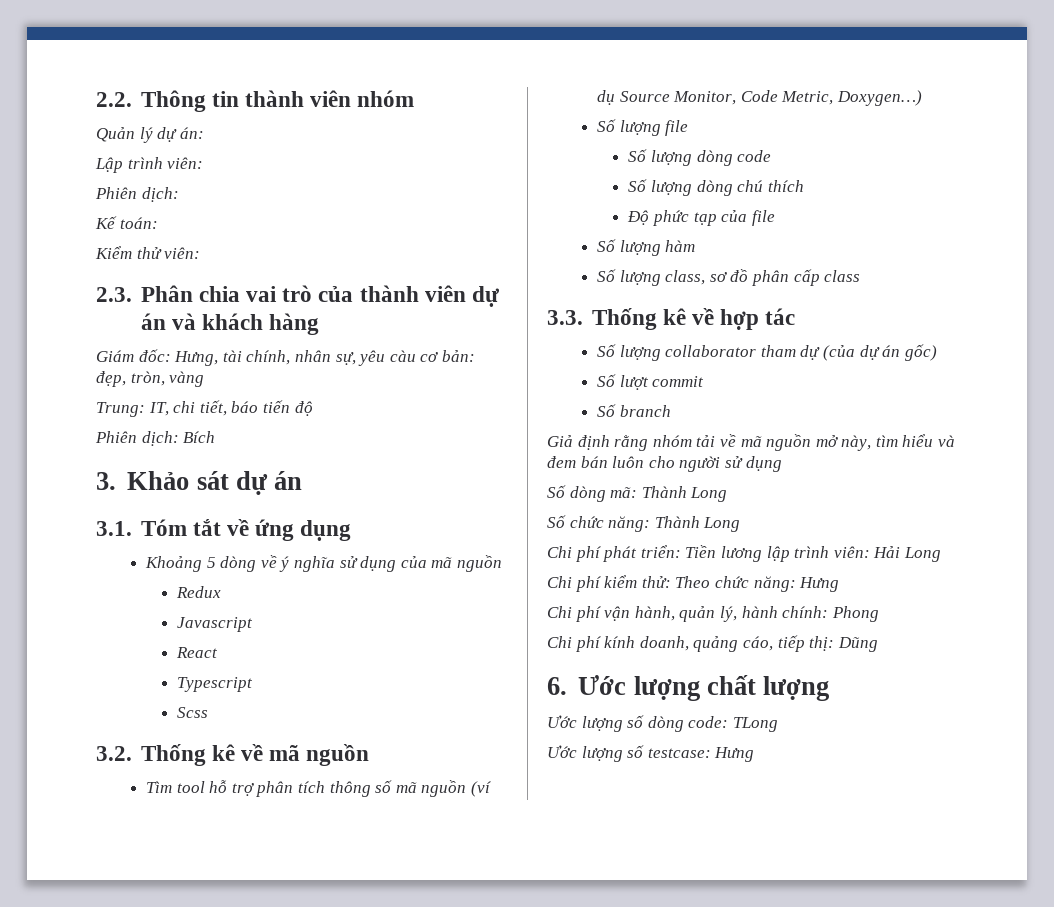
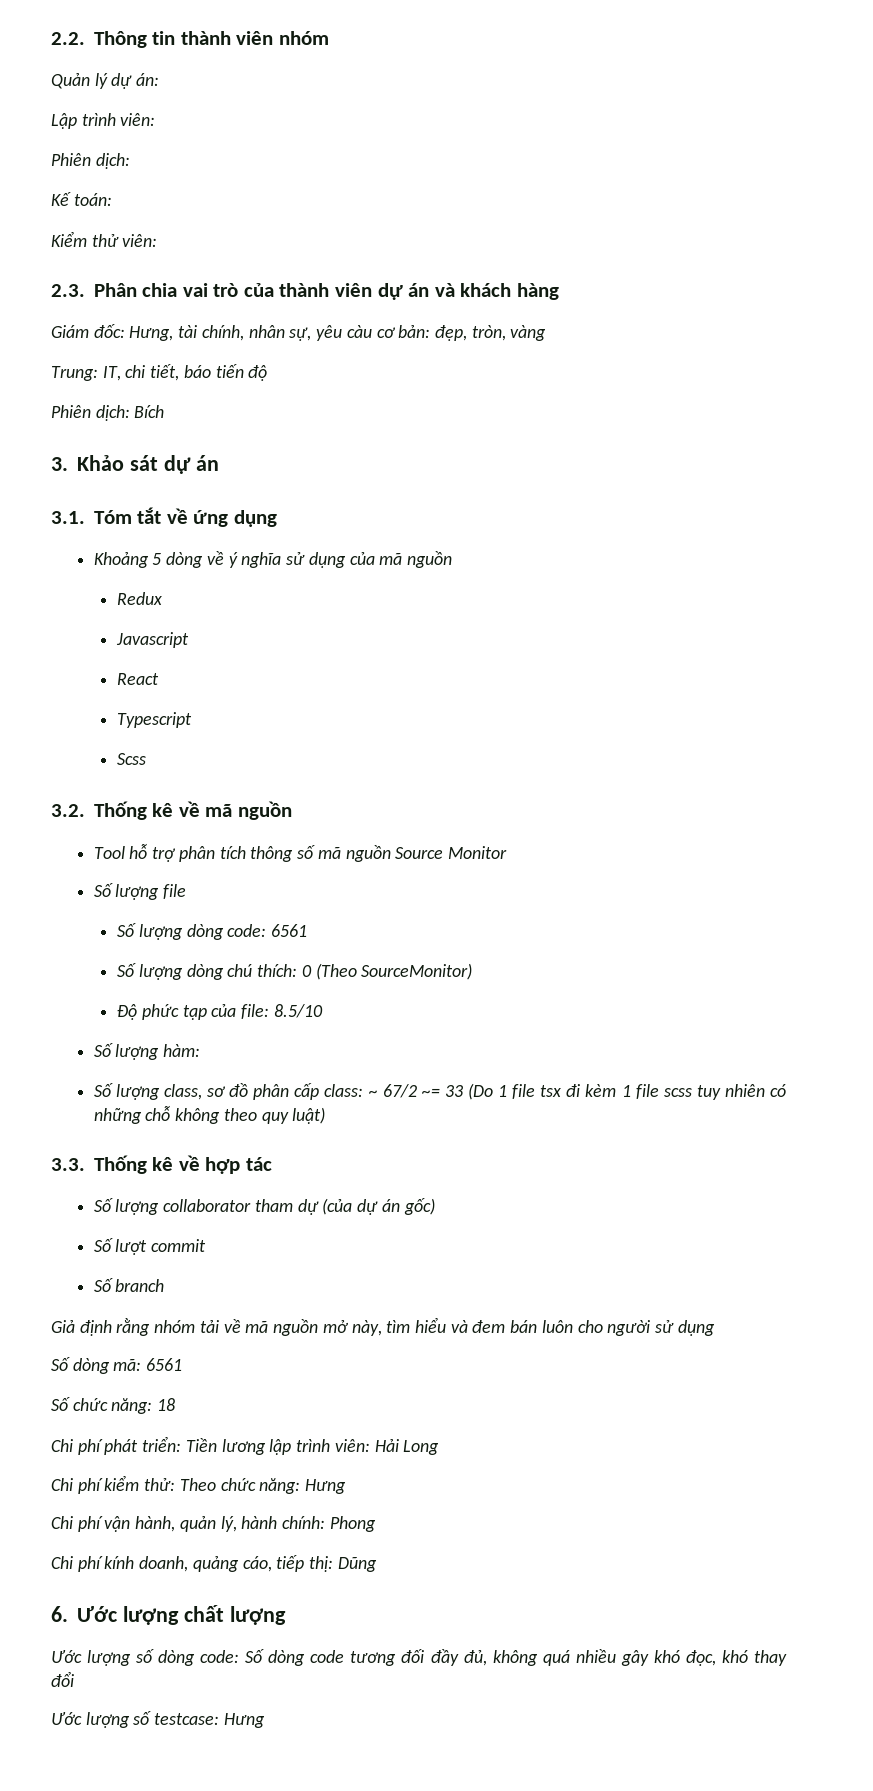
[146,781,205,793] Tìm tool -> [93,846,125,859] Tool
[470,781,491,797] [597,90,923,106] (ví dụ Source Monitor, Code Metric, Doxygen…) -> [395,846,507,859] Source Monitor
[737,150,772,162] code -> [227,924,308,937] code: 6561
[767,180,804,192] thích -> [257,963,473,980] thích: 0 (Theo SourceMonitor)
[751,210,775,226] [597,239,696,256] file // Số lượng hàm -> [241,1004,323,1019] [93,1043,201,1060] file: 8.5/10 // Số lượng hàm:
[824,270,861,282] class -> [324,1083,786,1100] [93,1105,326,1124] class: ~ 67/2 ~= 33 (Do 1 file tsx đi kèm 1 file scss tuy nhiên có những chỗ không theo quy luật)
[641,486,728,502] Thành Long -> [146,1358,183,1371] 6561
[654,516,741,532] Thành Long -> [157,1398,176,1411] 18
[732,717,778,732] TLong -> [245,1649,788,1666] [51,1671,74,1687] Số dòng code tương đối đầy đủ, không quá nhiều gây khó đọc, khó thay đổi

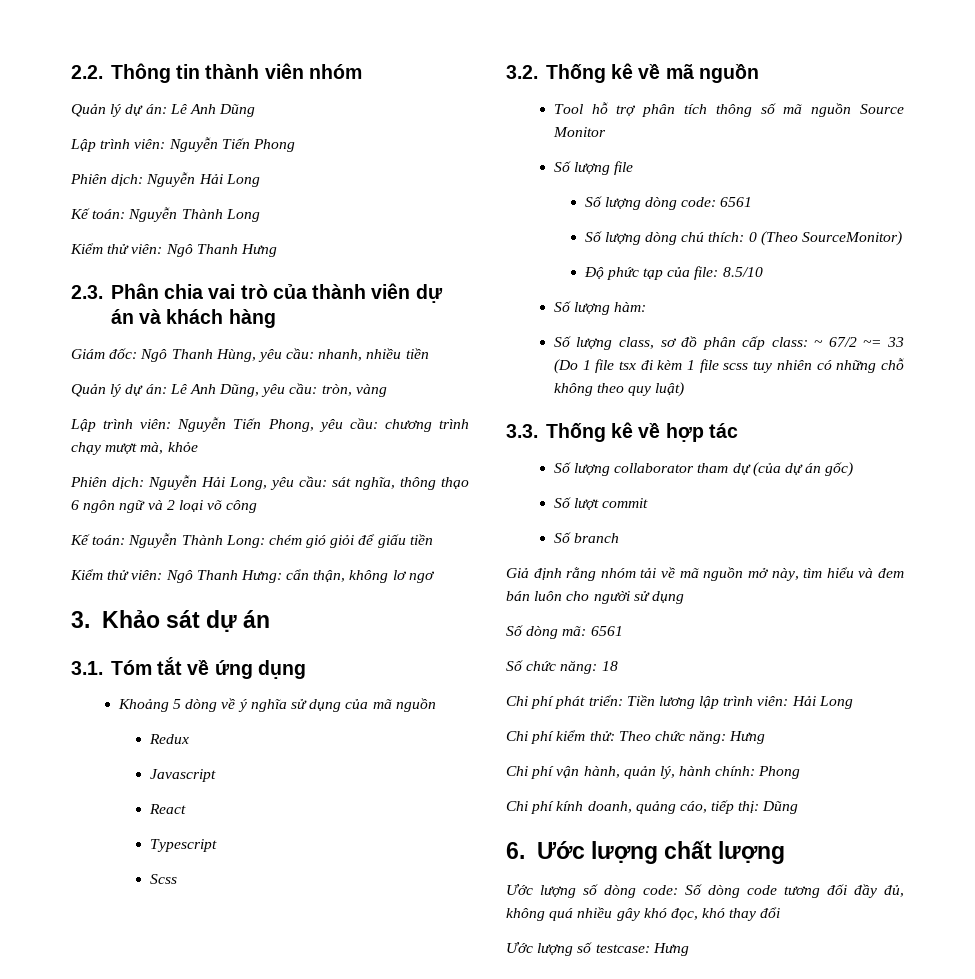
[51,113,156,129] [51,153,130,169] [51,192,112,206] [51,231,158,247] // Lập trình viên: // Phiên dịch: // Kế toán: // Kiểm thử viên: -> [169,104,256,117] [70,137,295,152] [70,172,260,187] [70,207,260,222] [70,243,277,257] Lê Anh Dũng // Lập trình viên: Nguyễn Tiến Phong // Phiên dịch: Nguyễn Hải Long // Kế toán: Nguyễn Thành Long // Kiểm thử viên: Ngô Thanh Hưng
[129,325,547,341] [51,364,268,381] [51,405,165,421] Hưng, tài chính, nhân sự, yêu càu cơ bản: đẹp, tròn, vàng // Trung: IT, chi tiết, báo tiến độ // Phiên dịch: Bích -> [140,348,429,362] [71,383,387,397] [70,417,469,432] [71,442,198,455] [70,475,469,490] [71,500,258,513] [70,533,433,548] [70,569,434,583] Ngô Thanh Hùng, yêu cầu: nhanh, nhiều tiền // Quản lý dự án: Lê Anh Dũng, yêu cầu: tròn, vàng // Lập trình viên: Nguyễn Tiến Phong, yêu cầu: chương trình chạy mượt mà, khỏe // Phiên dịch: Nguyễn Hải Long, yêu cầu: sát nghĩa, thông thạo 6 ngôn ngữ và 2 loại võ công // Kế toán: Nguyễn Thành Long: chém gió giỏi để giấu tiền // Kiểm thử viên: Ngô Thanh Hưng: cẩn thận, không lơ ngơ

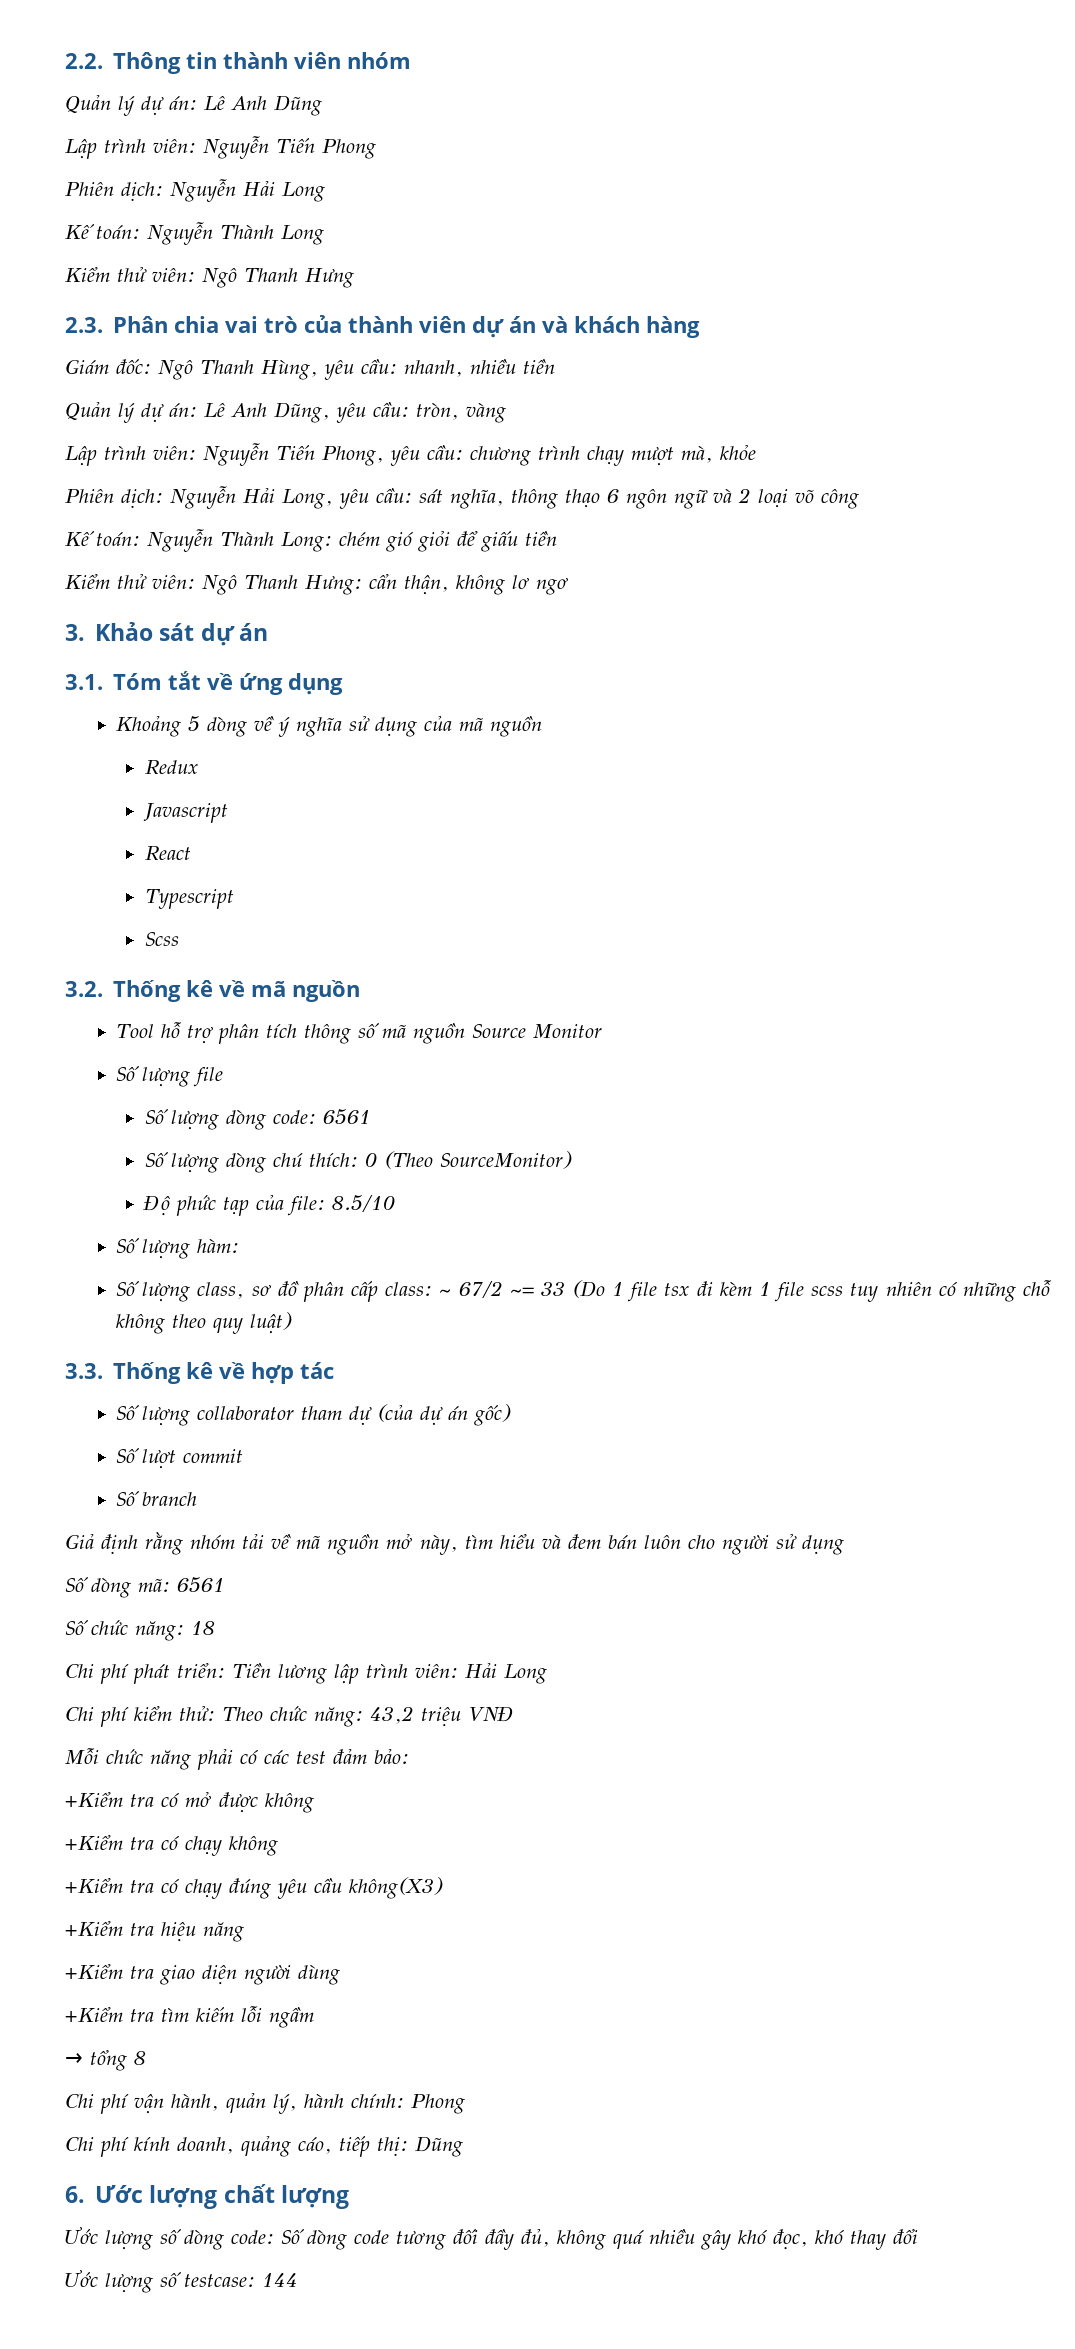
[729,731,766,744] Hưng -> [370,1706,515,1727] [65,1748,409,1770] [65,1792,314,1813] [65,1835,278,1856] [65,1877,443,1899] [65,1921,244,1942] [65,1964,340,1985] [65,2006,314,2028] [65,2050,146,2071] 43,2 triệu VNĐ // Mỗi chức năng phải có các test đảm bảo: // +Kiểm tra có mở được không // +Kiểm tra có chạy không // +Kiểm tra có chạy đúng yêu cầu không(X3) // +Kiểm tra hiệu năng // +Kiểm tra giao diện người dùng // +Kiểm tra tìm kiếm lỗi ngầm // → tổng 8
[652,943,689,956] Hưng -> [262,2273,298,2287] 144

